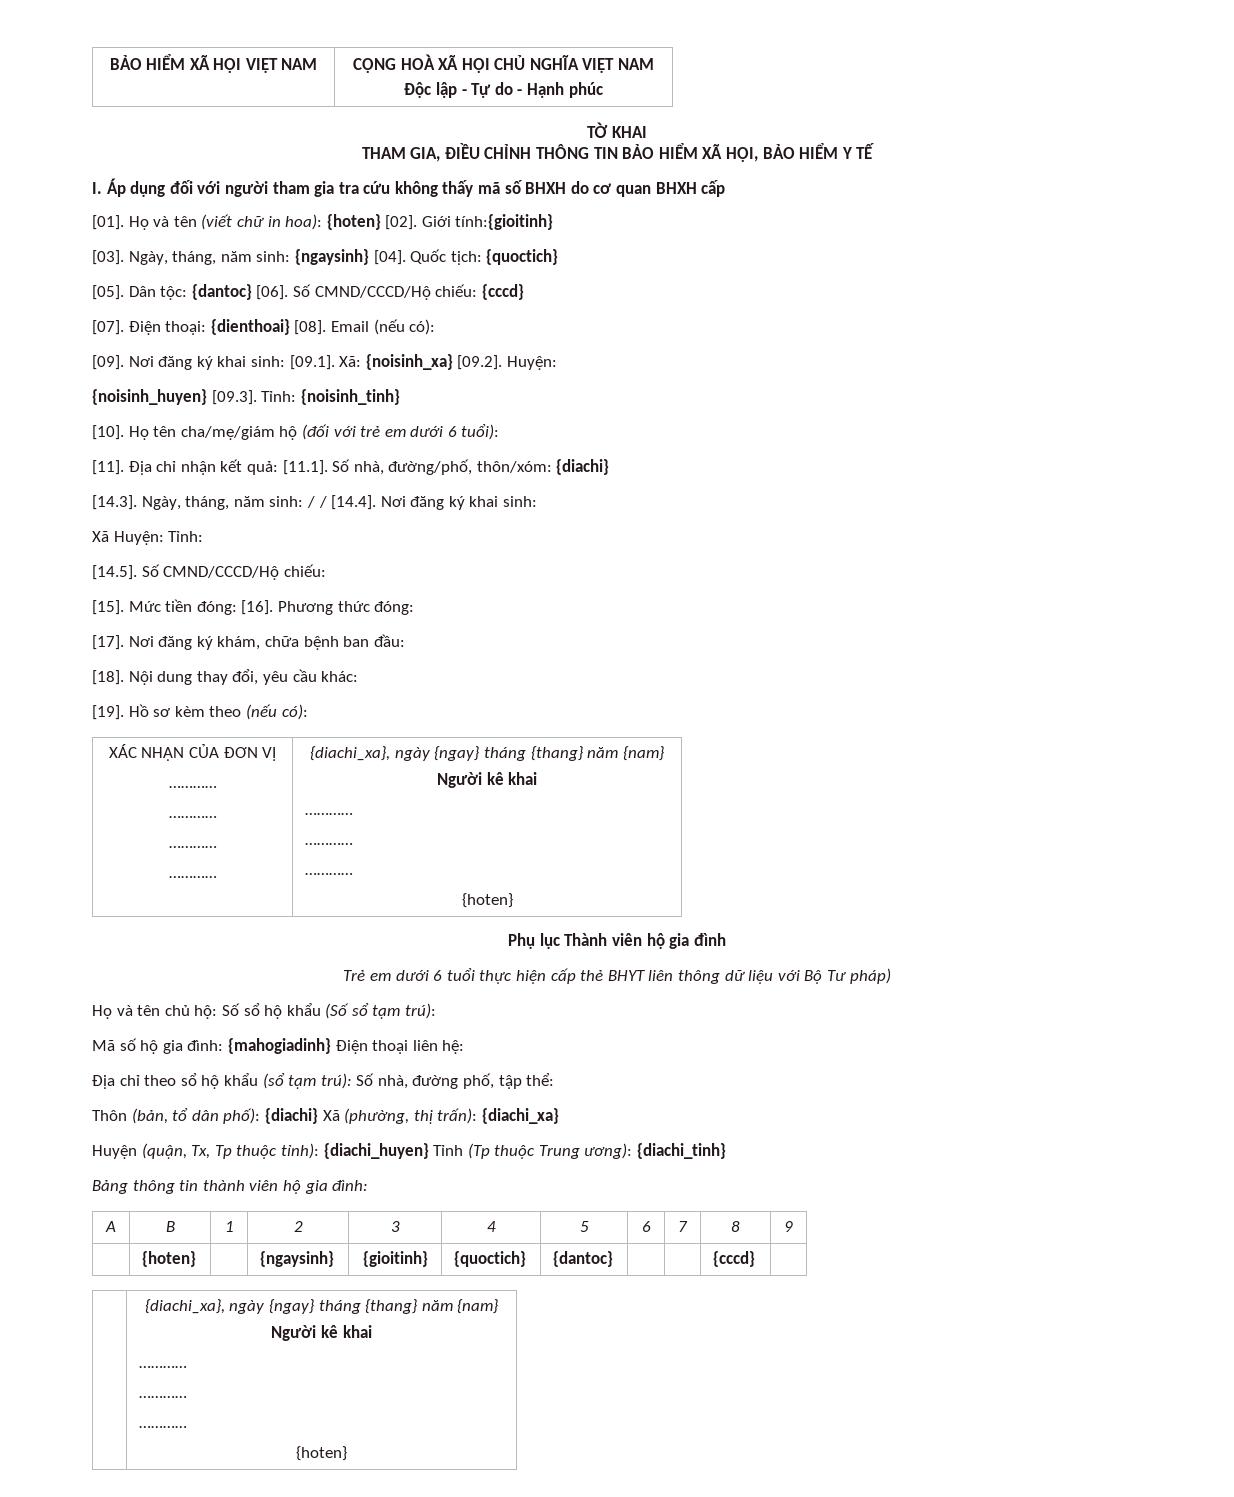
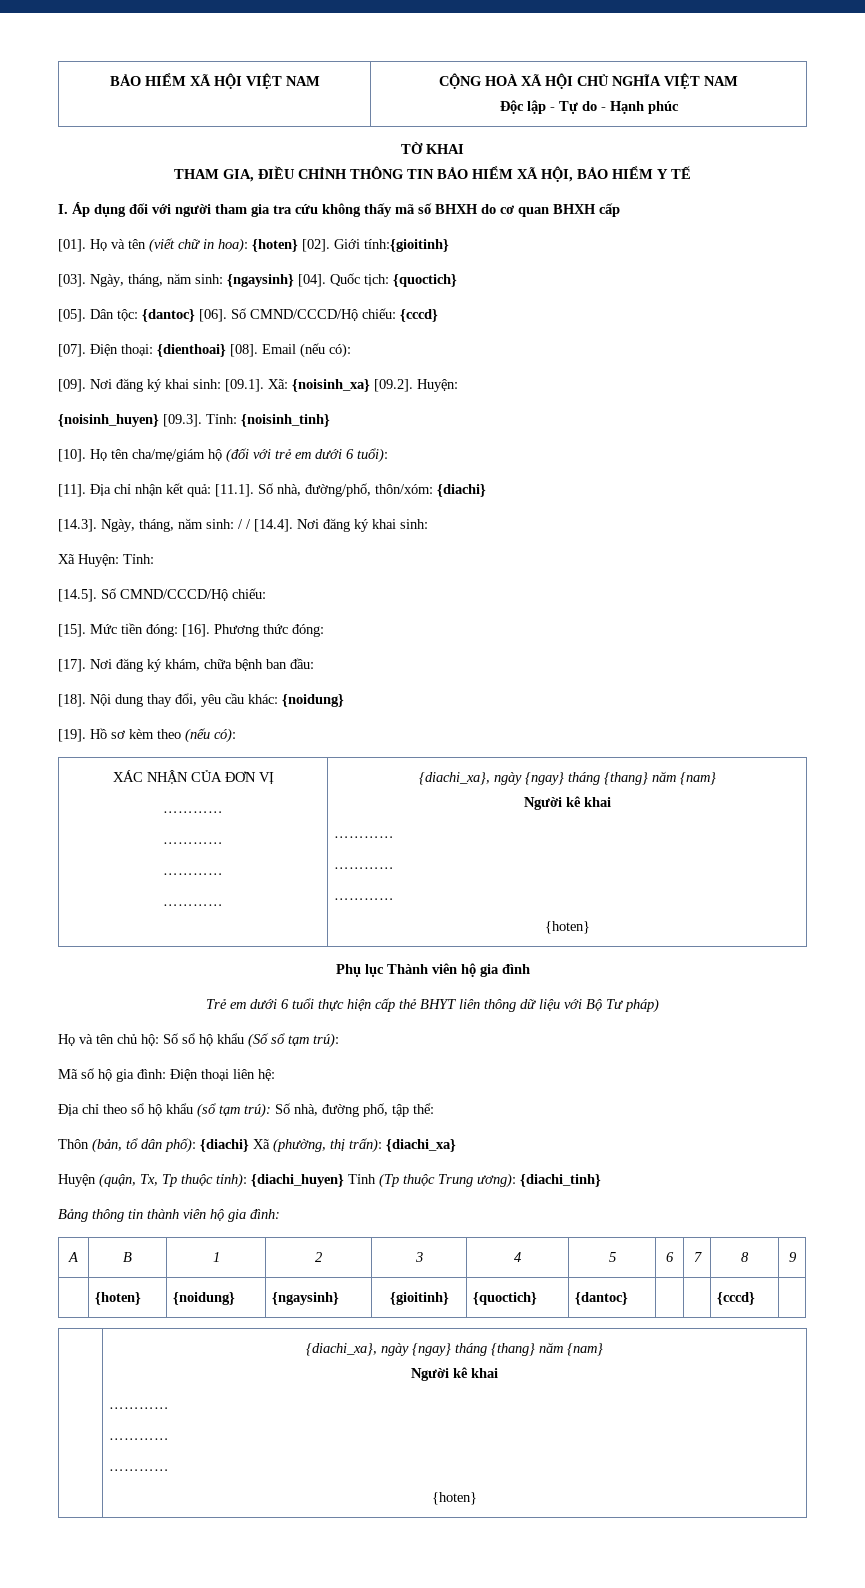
(359, 676) none -> [282,694,344,707] {noidung}
[227,1038,331,1054] {mahogiadinh} -> (166, 1074) none
(197, 1259) none -> [172,1292,235,1305] {noidung}

